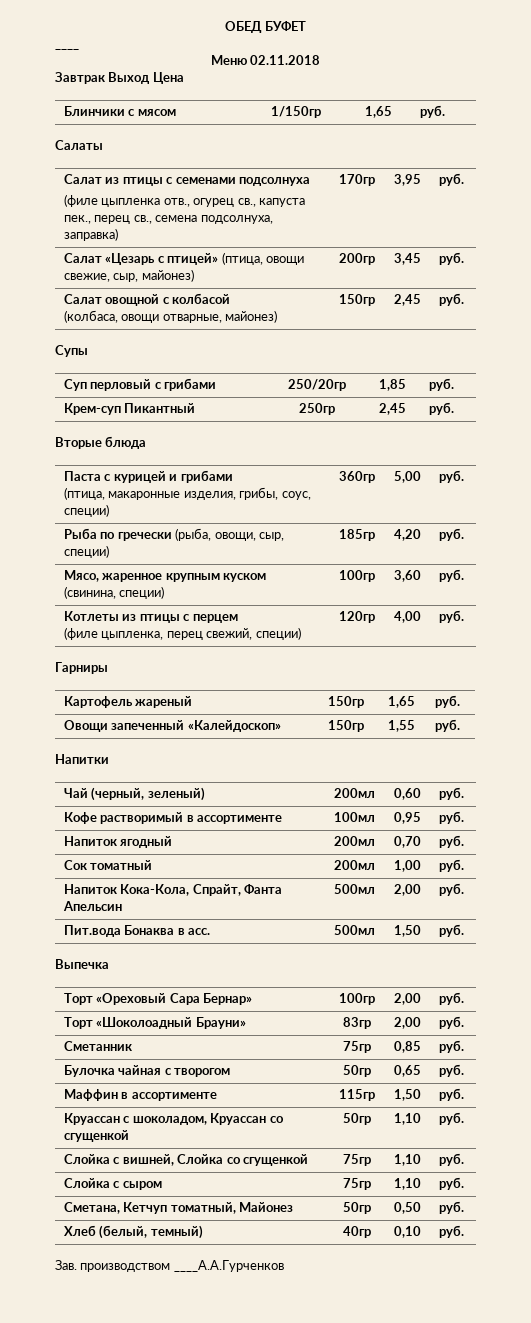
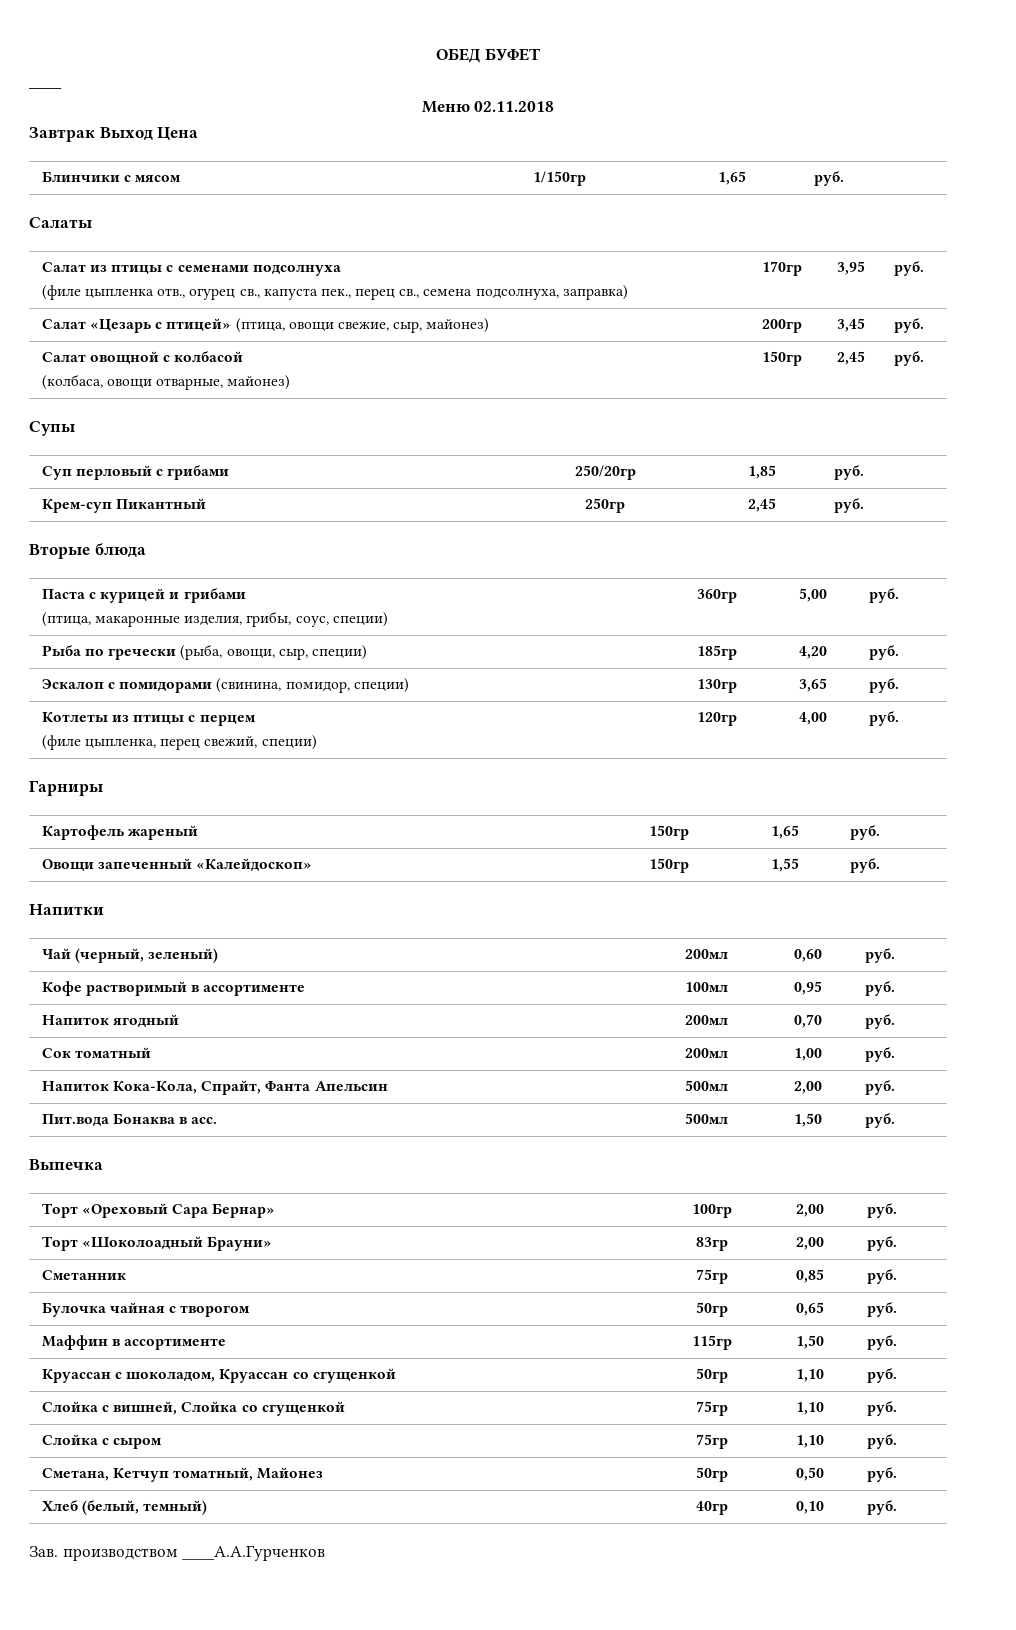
[64,570,267,582] [64,586,165,599] [339,570,375,582] [394,570,421,582] Мясо, жаренное крупным куском (свинина, специи) | 100гр | 3,60 -> [41,678,409,693] [696,679,737,693] [799,678,827,692] Эскалоп с помидорами (свинина, помидор, специи) | 130гр | 3,65

